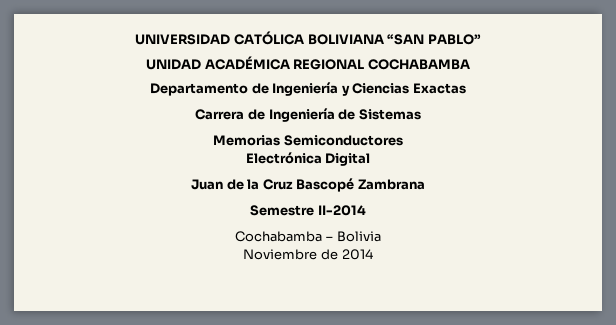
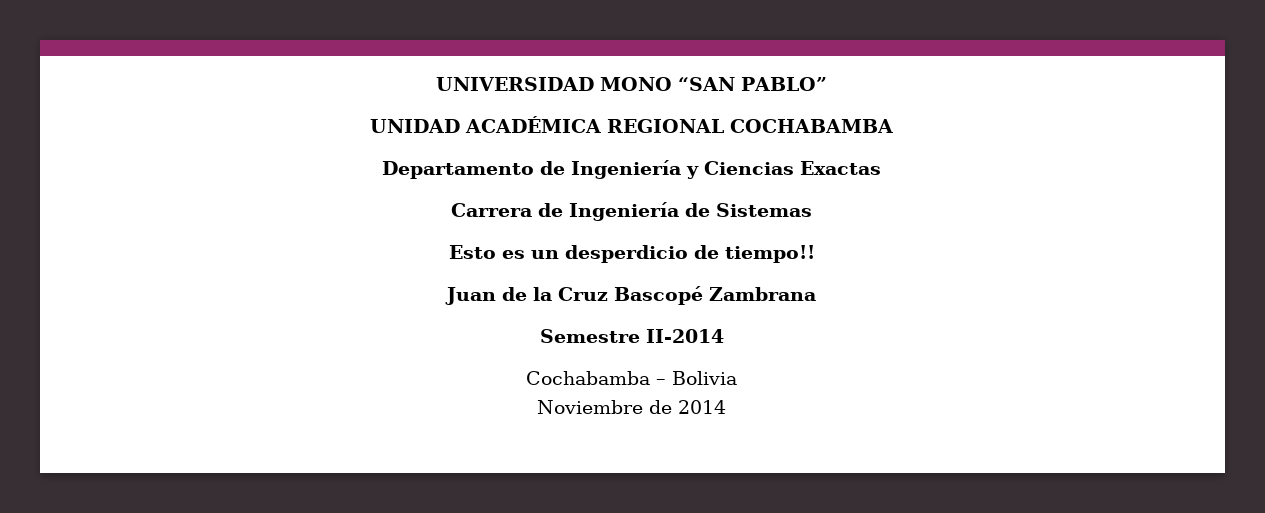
[233,31,384,45] CATÓLICA BOLIVIANA -> [600,77,673,91] MONO
[213,135,403,146] [245,152,371,166] Memorias Semiconductores // Electrónica Digital -> [448,245,815,263] Esto es un desperdicio de tiempo!!

